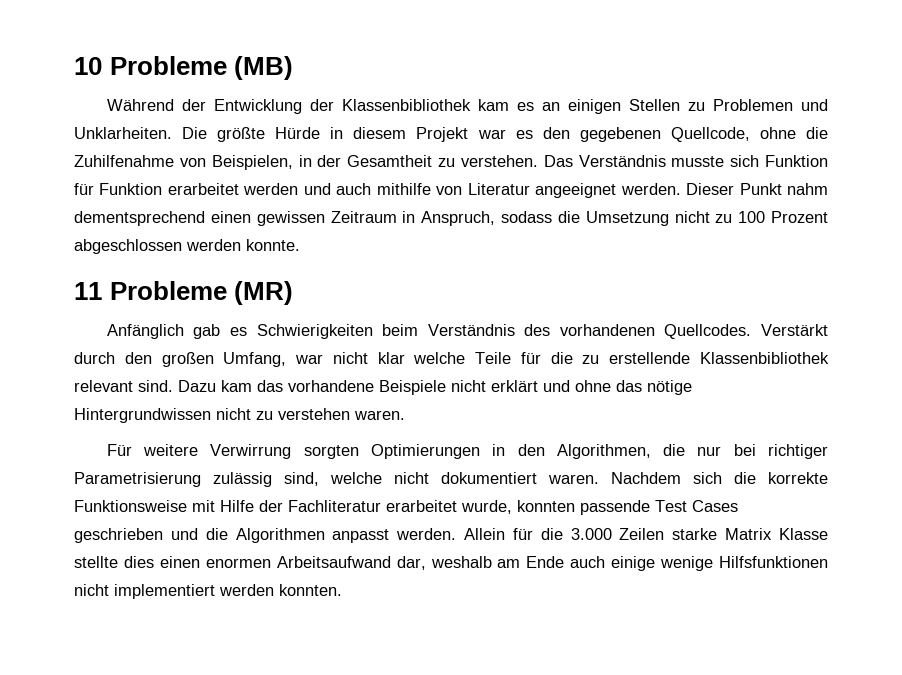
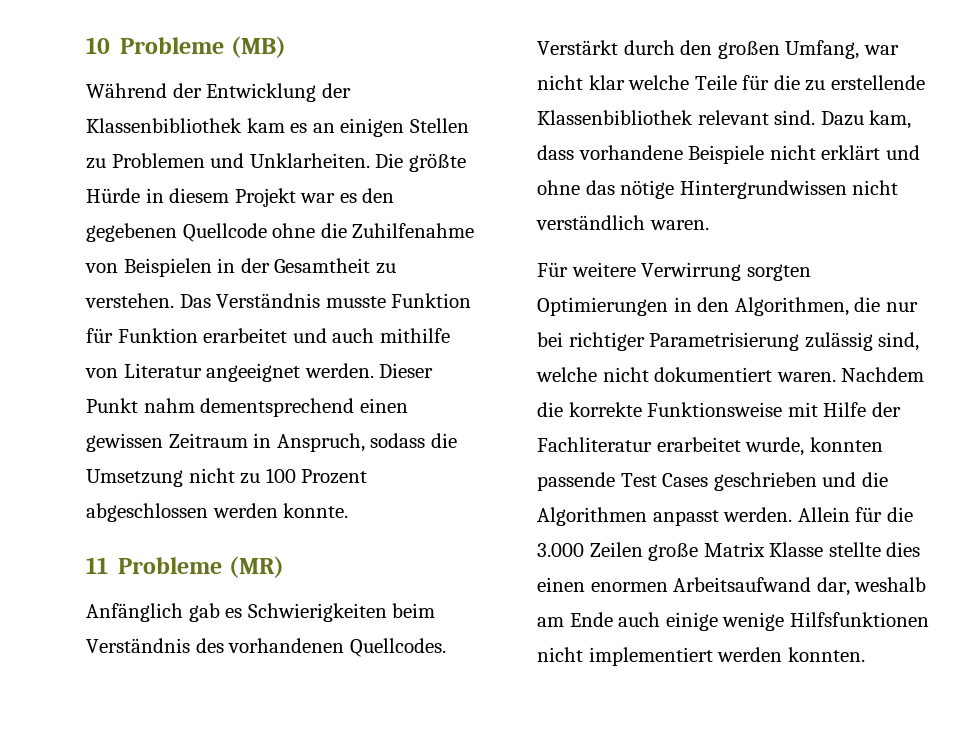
[670,127,750,142] Quellcode, -> [182,223,267,242] Quellcode
[211,155,293,170] Beispielen, -> [123,258,212,277] Beispielen
[730,155,760,167] sich -> (386, 302) none
[243,183,299,195] werden -> (288, 335) none
[221,380,283,392] kam das -> [869,110,912,129] [537,145,574,160] kam, dass
[256,408,350,420] zu verstehen -> [536,215,645,230] verständlich
[693,472,722,484] sich -> (925, 374) none
[672,528,718,540] starke -> [648,543,699,561] große

